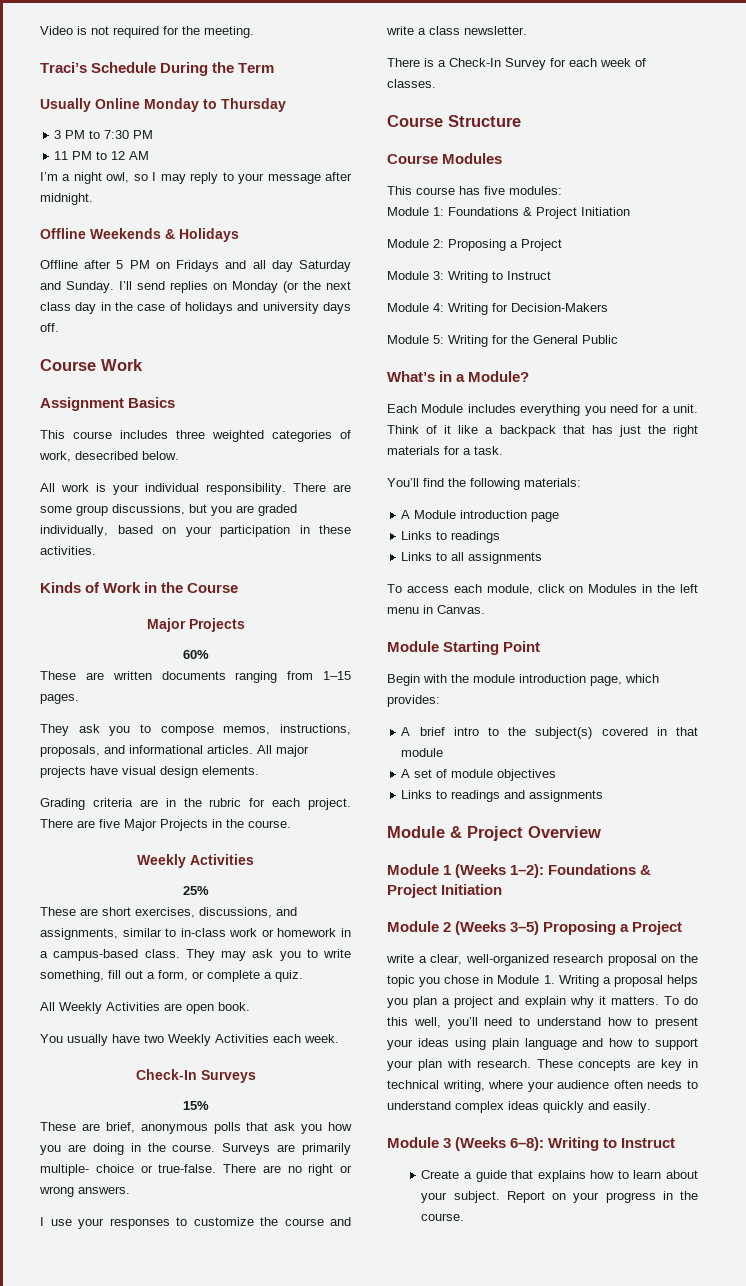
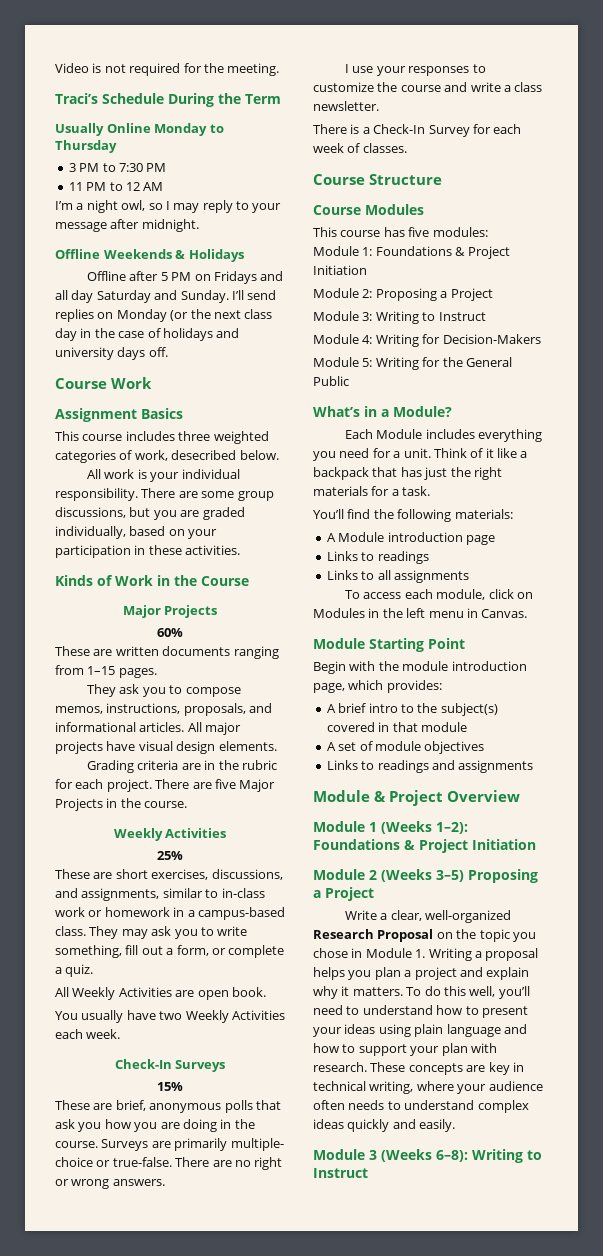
[386,954,414,963] write -> [345,910,378,920] Write
[553,954,657,966] research proposal -> [313,929,434,942] Research Proposal
[421,1170,698,1182] [421,1191,698,1203] [421,1213,465,1221] // Create a guide that explains how to learn about your subject. Report on your progress in the course. -> (368, 1173) none

